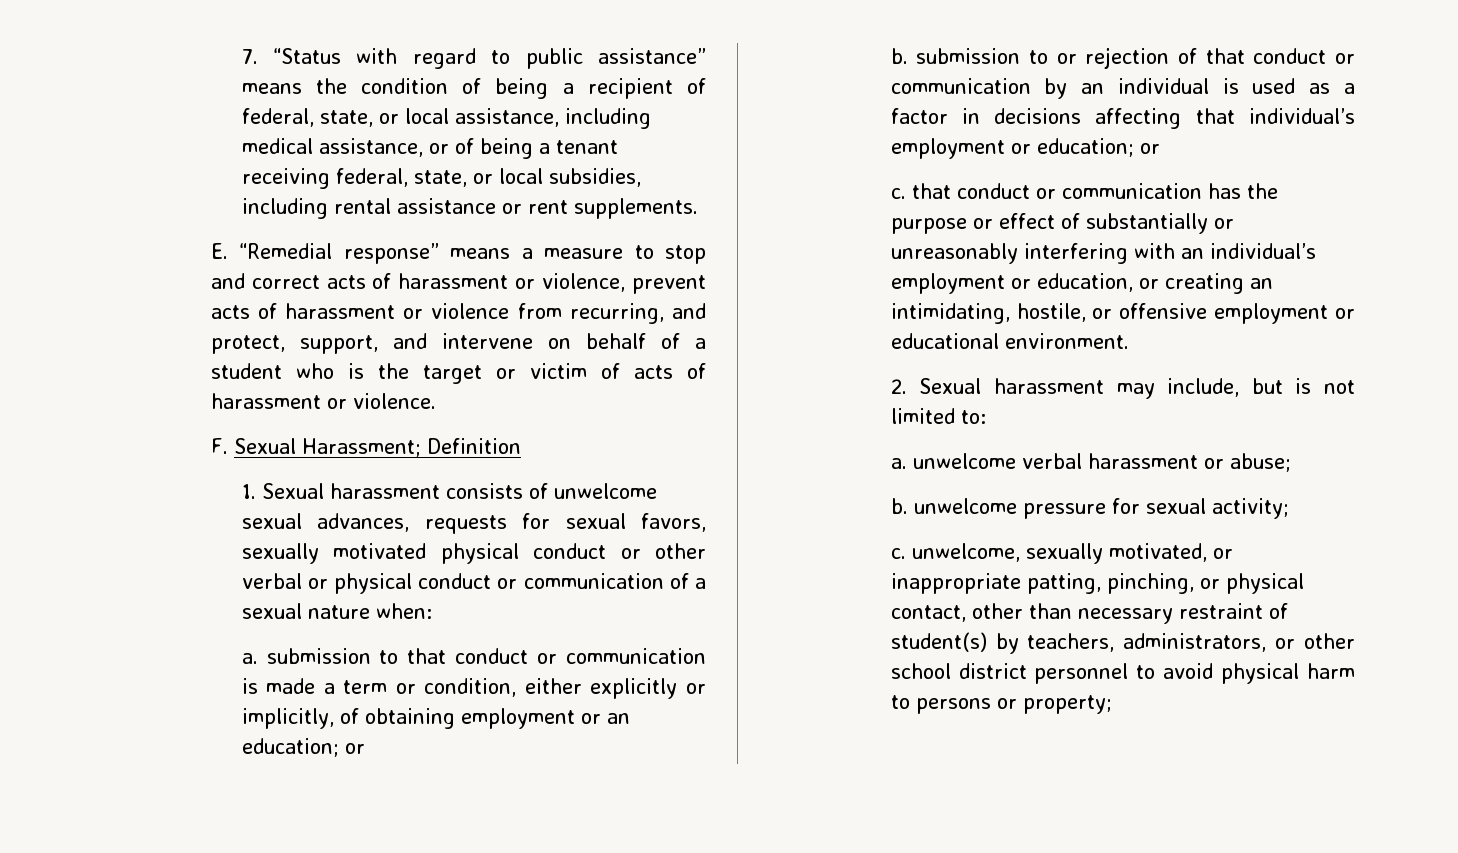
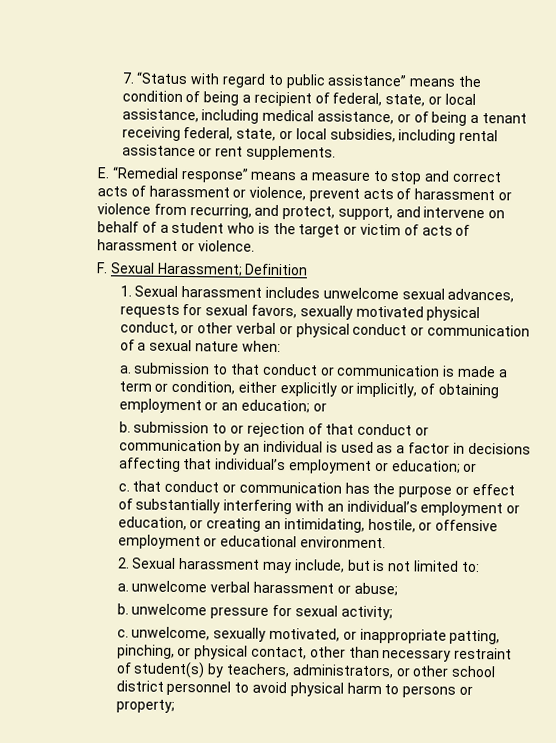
[445,483,548,499] consists of -> [265,286,321,299] includes
[533,543,607,559] conduct -> [119,321,178,335] conduct,
[1213,218,1234,229] [890,243,1018,264] or unreasonably -> (221, 506) none

